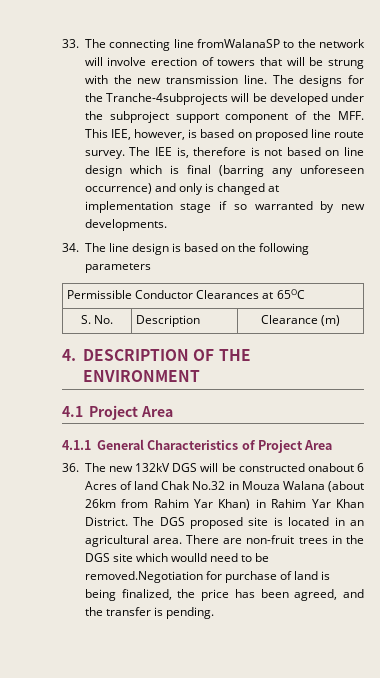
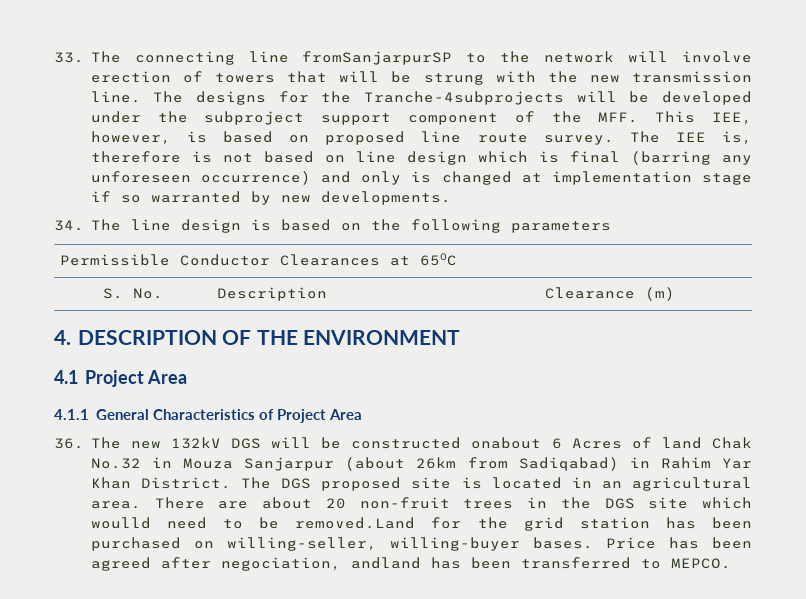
[196,39,280,48] fromWalanaSP -> [302,51,453,65] fromSanjarpurSP
[282,481,325,490] Walana -> [244,457,335,471] Sanjarpur
[153,499,251,510] Rahim Yar Khan) -> [518,457,619,471] Sadiqabad)
(243, 541) none -> [262,497,346,509] about 20
[84,571,331,583] [84,589,364,601] [84,607,215,619] removed.Negotiation for purchase of land is being finalized, the price has been agreed, and the transfer is pending. -> [295,517,752,531] [90,537,753,551] [90,557,731,571] removed.Land for the grid station has been purchased on willing-seller, willing-buyer bases. Price has been agreed after negociation, andland has been transferred to MEPCO.

